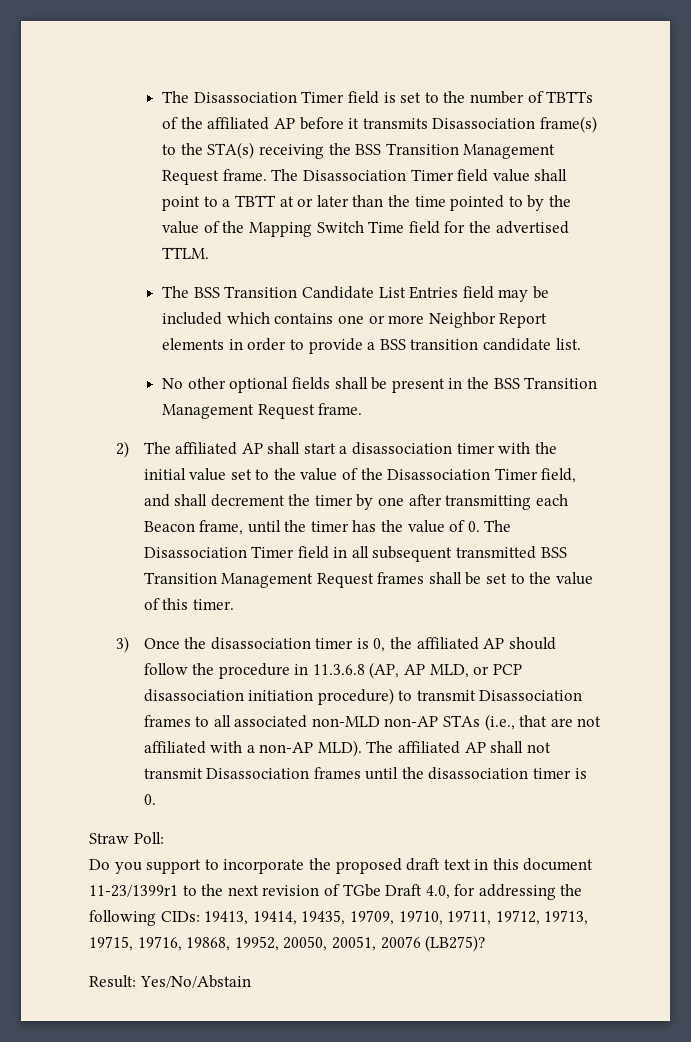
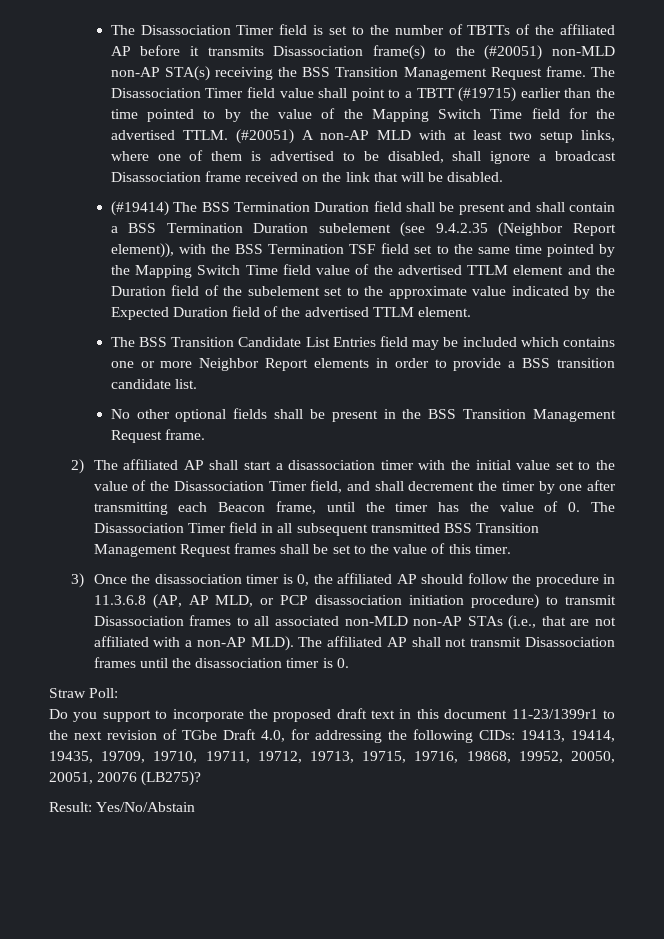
(203, 149) none -> [484,45,615,60] [110,67,160,77] (#20051) non-MLD non-AP
[279,195,349,207] at or later -> [458,87,561,102] (#19715) earlier
(210, 253) none -> [235,129,615,144] [110,150,616,164] [110,171,504,182] [110,201,615,216] [110,222,617,237] [110,243,615,258] [110,264,615,278] [110,285,615,299] [110,306,472,320] (#20051) A non-AP MLD with at least two setup links, where one of them is advertised to be disabled, shall ignore a broadcast Disassociation frame received on the link that will be disabled. // (#19414) The BSS Termination Duration field shall be present and shall contain a BSS Termination Duration subelement (see 9.4.2.35 (Neighbor Report element)), with the BSS Termination TSF field set to the same time pointed by the Mapping Switch Time field value of the advertised TTLM element and the Duration field of the subelement set to the approximate value indicated by the Expected Duration field of the advertised TTLM element.

